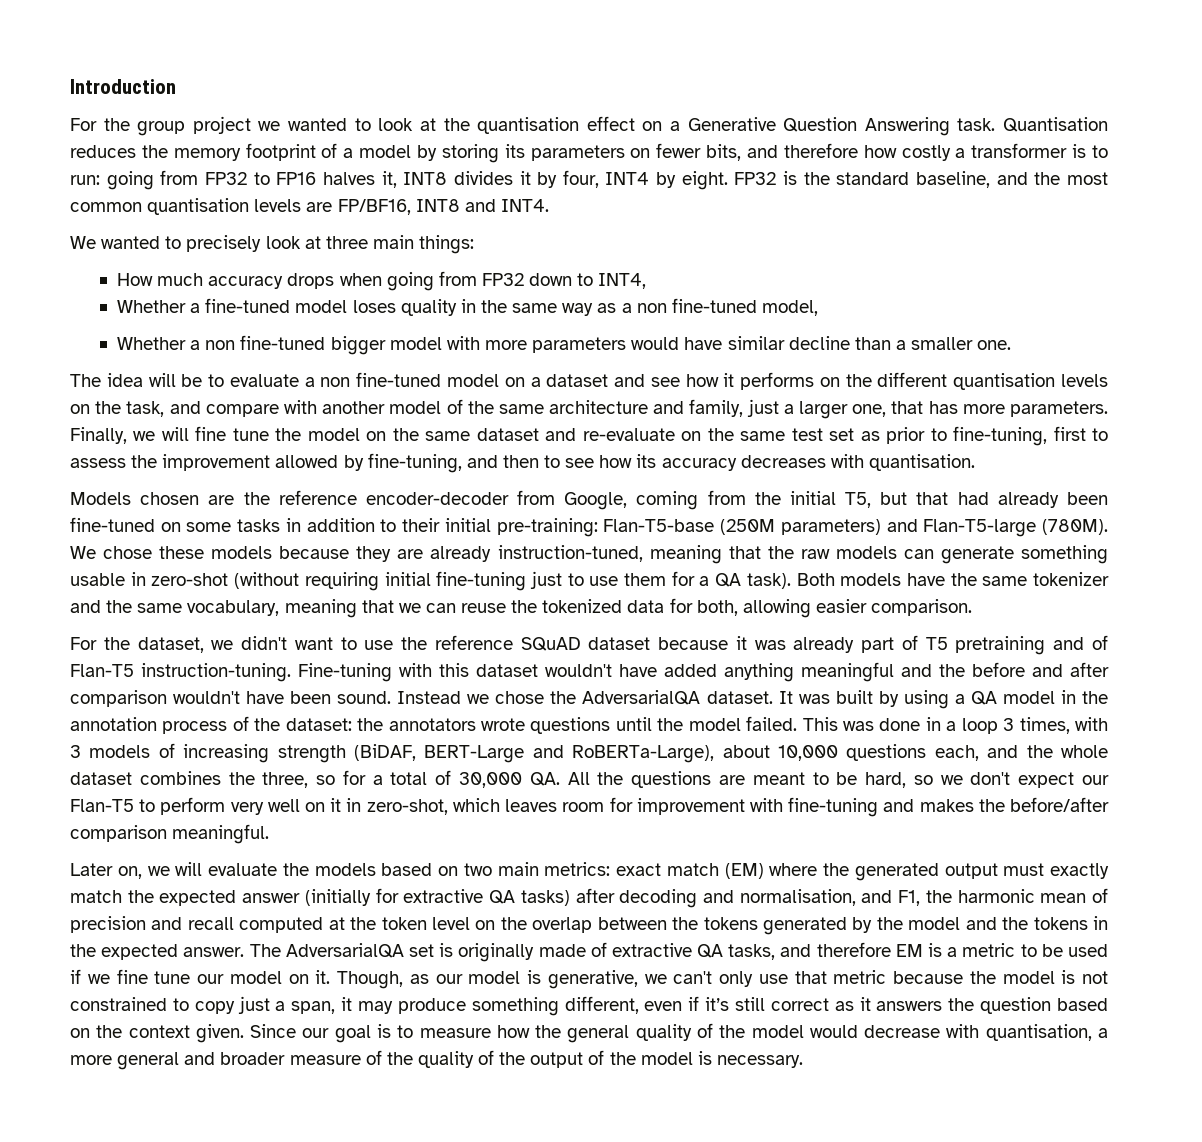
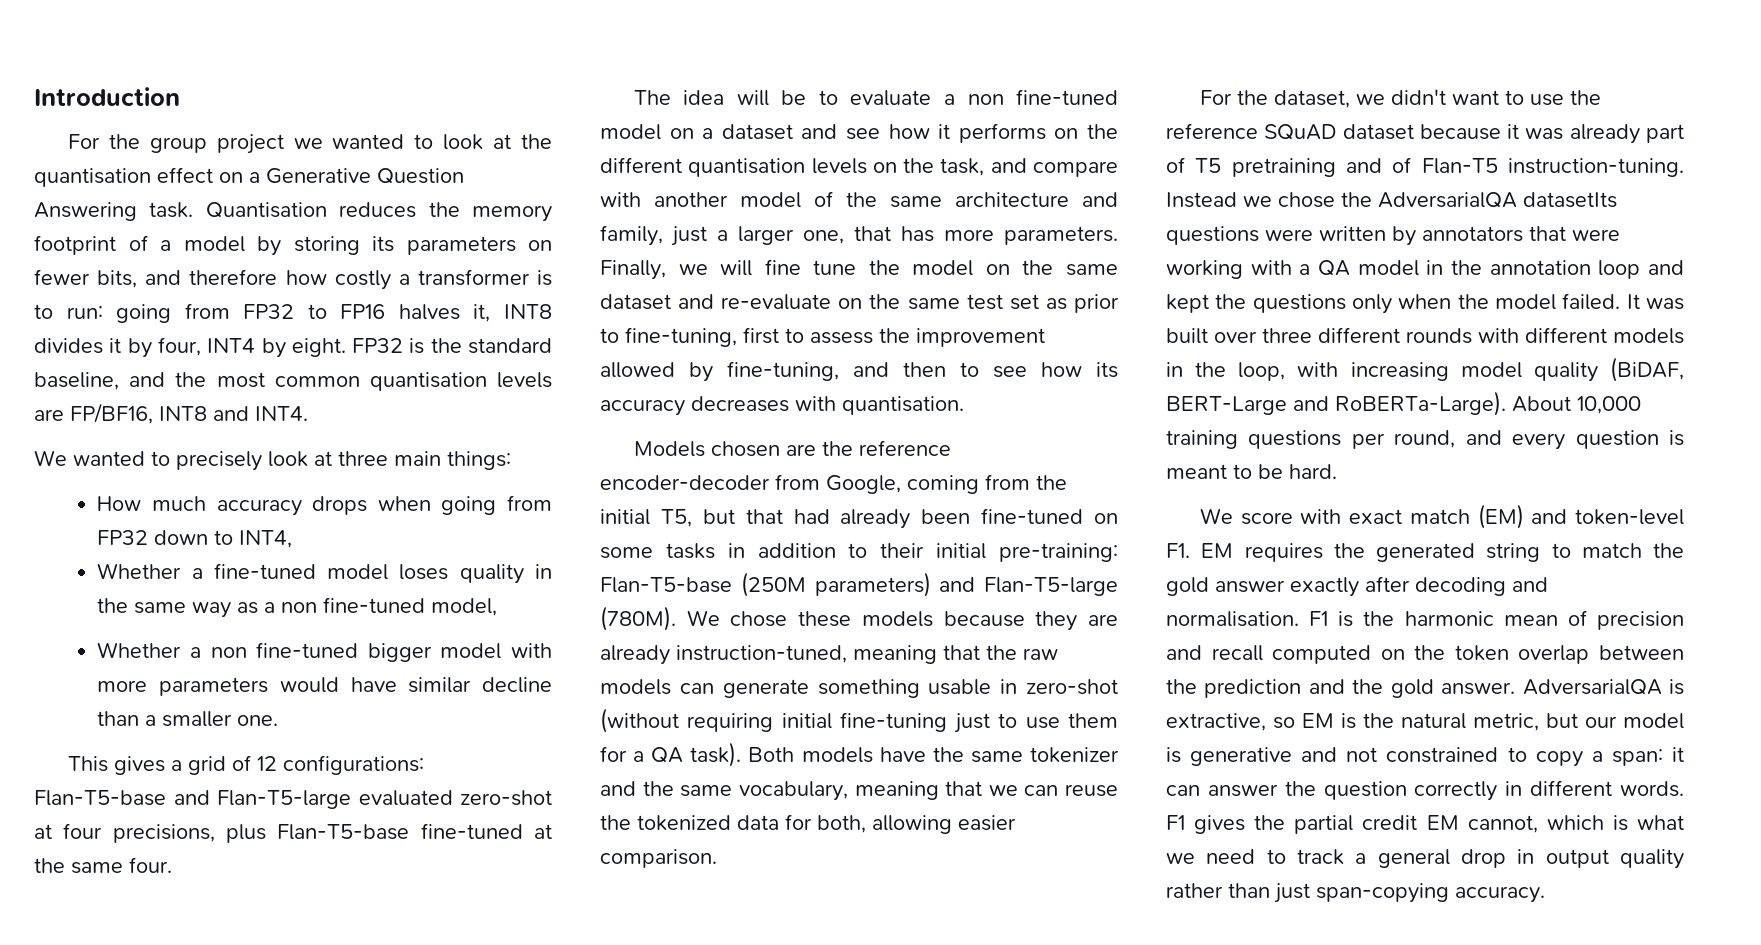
(1012, 345) none -> [67,755,424,775] [34,790,552,809] [34,823,552,843] [34,857,172,874] // This gives a grid of 12 configurations: Flan-T5-base and Flan-T5-large evaluated zero-shot at four precisions, plus Flan-T5-base fine-tuned at the same four.
[298,662,1109,682] [70,690,392,707] Fine-tuning with this dataset wouldn't have added anything meaningful and the before and after comparison wouldn't have been sound. -> (1684, 167) none
[706,690,949,709] dataset. It was built by using -> [1523,192,1617,208] [1166,226,1620,246] [1166,260,1292,279] datasetIts questions were written by annotators that were working with
[162,716,1109,734] [70,743,1108,763] [70,770,1109,788] [70,797,1109,817] [70,824,270,844] [70,862,1109,881] [70,888,921,908] process of the dataset: the annotators wrote questions until the model failed. This was done in a loop 3 times, with 3 models of increasing strength (BiDAF, BERT-Large and RoBERTa-Large), about 10,000 questions each, and the whole dataset combines the three, so for a total of 30,000 QA. All the questions are meant to be hard, so we don't expect our Flan-T5 to perform very well on it in zero-shot, which leaves room for improvement with fine-tuning and makes the before/after comparison meaningful. // Later on, we will evaluate the models based on two main metrics: exact match (EM) where the generated output must exactly match the expected answer (initially for extractive QA tasks) after decoding and normalisation, and F1, -> [1598,260,1684,279] [1166,293,1684,314] [1166,327,1684,344] [1166,357,1684,382] [1166,391,1641,416] [1166,430,1684,450] [1166,464,1337,479] [1199,504,1684,529] [1166,543,1684,562] [1166,576,1548,597] [1166,611,1354,627] loop and kept the questions only when the model failed. It was built over three different rounds with different models in the loop, with increasing model quality (BiDAF, BERT-Large and RoBERTa-Large). About 10,000 training questions per round, and every question is meant to be hard. // We score with exact match (EM) and token-level F1. EM requires the generated string to match the gold answer exactly after decoding and normalisation. F1 is
[328,917,345,930] at -> [1380,649,1405,660] on
[432,916,1109,935] [70,942,1108,962] [70,969,1108,989] [70,996,1109,1016] [70,1023,1109,1043] [70,1050,803,1070] level on the overlap between the tokens generated by the model and the tokens in the expected answer. The AdversarialQA set is originally made of extractive QA tasks, and therefore EM is a metric to be used if we fine tune our model on it. Though, as our model is generative, we can't only use that metric because the model is not constrained to copy just a span, it may produce something different, even if it’s still correct as it answers the question based on the context given. Since our goal is to measure how the general quality of the model would decrease with quantisation, a more general and broader measure of the quality of the output of the model is necessary. -> [1518,645,1684,664] [1166,679,1684,698] [1166,713,1684,731] [1166,747,1684,767] [1166,780,1684,801] [1166,815,1684,834] [1166,849,1684,869] [1166,883,1545,903] overlap between the prediction and the gold answer. AdversarialQA is extractive, so EM is the natural metric, but our model is generative and not constrained to copy a span: it can answer the question correctly in different words. F1 gives the partial credit EM cannot, which is what we need to track a general drop in output quality rather than just span-copying accuracy.

